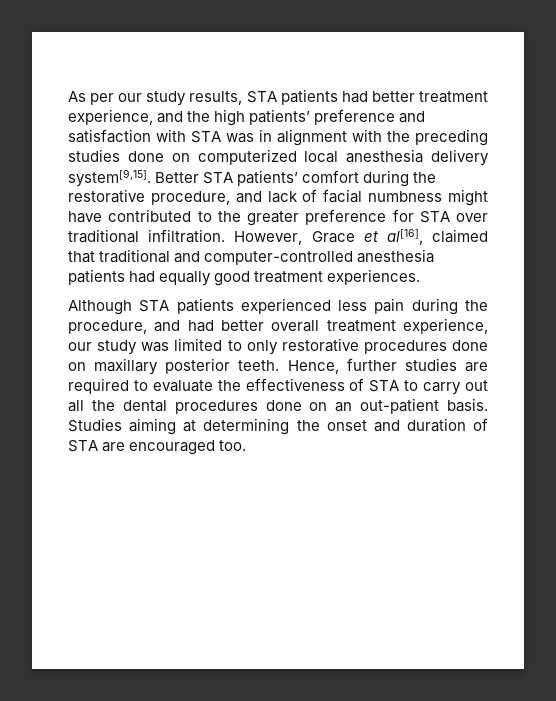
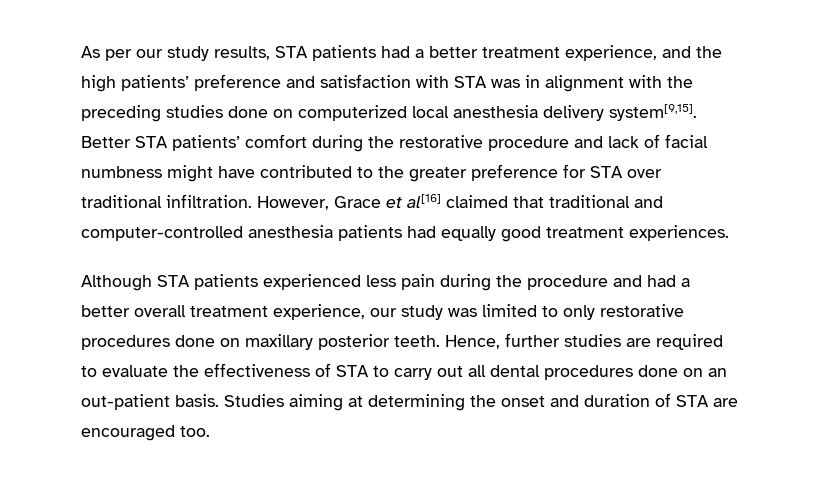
(368, 97) none -> [415,49,424,58] a
[150,191,230,205] procedure, -> [488,136,569,151] procedure
[386,229,423,245] al[16], -> [407,194,441,208] al[16]
[68,320,147,334] procedure, -> [527,275,608,290] procedure
(214, 326) none -> [681,278,690,287] a
[91,400,115,411] the -> (486, 371) none

